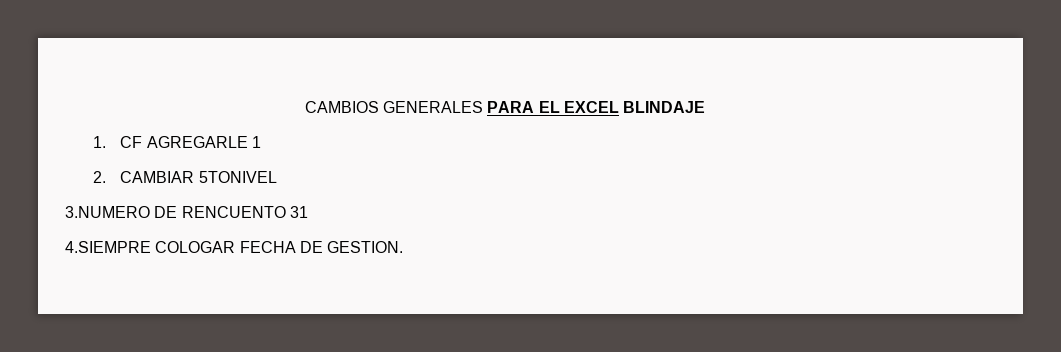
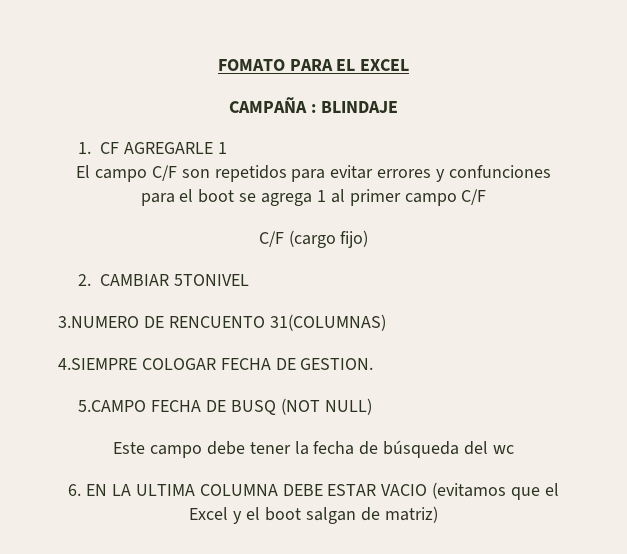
[304,101,484,113] CAMBIOS GENERALES -> [217,59,285,71] FOMATO
(619, 107) none -> [229,97,316,113] // CAMPAÑA :
(262, 142) none -> [76,165,551,182] [140,189,487,206] [258,230,369,248] // El campo C/F son repetidos para evitar errores y confunciones para el boot se agrega 1 al primer campo C/F // C/F (cargo fijo)
[289,206,308,218] 31 -> [269,314,386,331] 31(COLUMNAS)
(404, 247) none -> [78,398,372,415] [113,440,514,458] [68,482,559,500] [189,506,438,524] // 5.CAMPO FECHA DE BUSQ (NOT NULL) // Este campo debe tener la fecha de búsqueda del wc // 6. EN LA ULTIMA COLUMNA DEBE ESTAR VACIO (evitamos que el Excel y el boot salgan de matriz)

